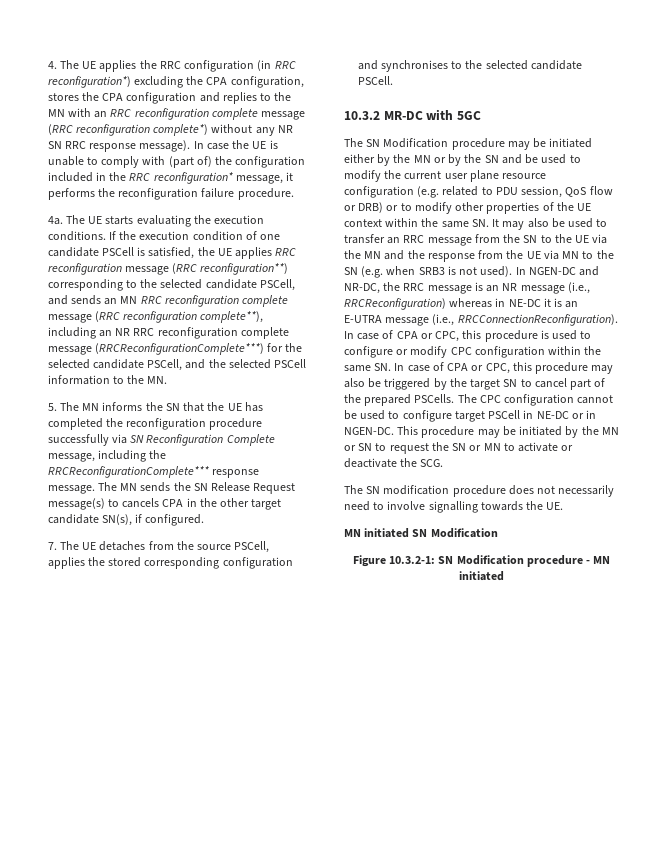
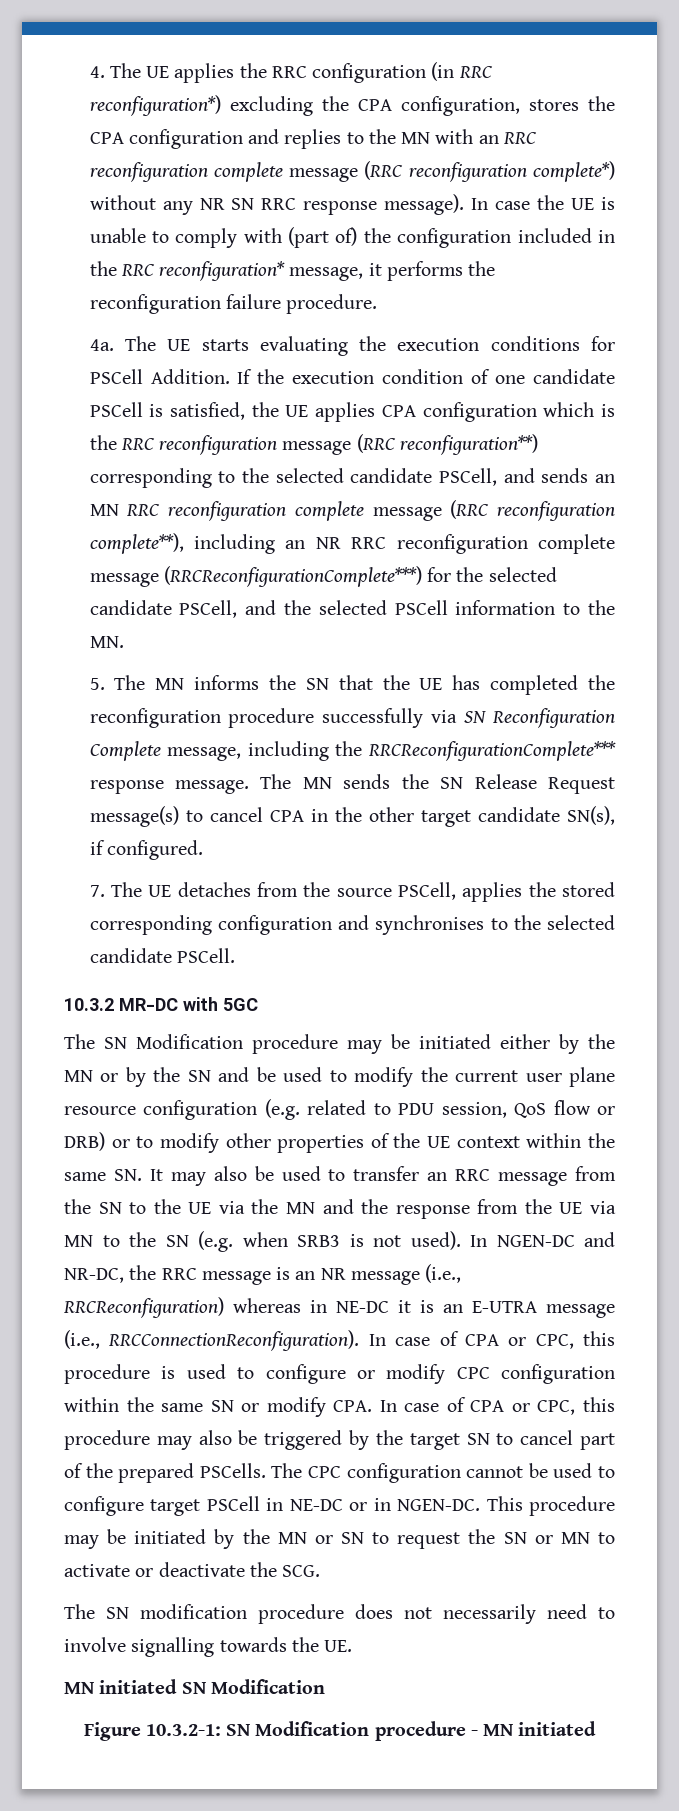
[47,231,106,241] conditions. -> [490,336,615,351] [89,369,230,384] conditions for PSCell Addition.
(273, 253) none -> [381,402,615,422] [89,435,117,450] CPA configuration which is the
[122,498,160,508] cancels -> [209,807,263,822] cancel
[374,363,392,371] SN. -> [210,1397,373,1417] SN or modify CPA.

